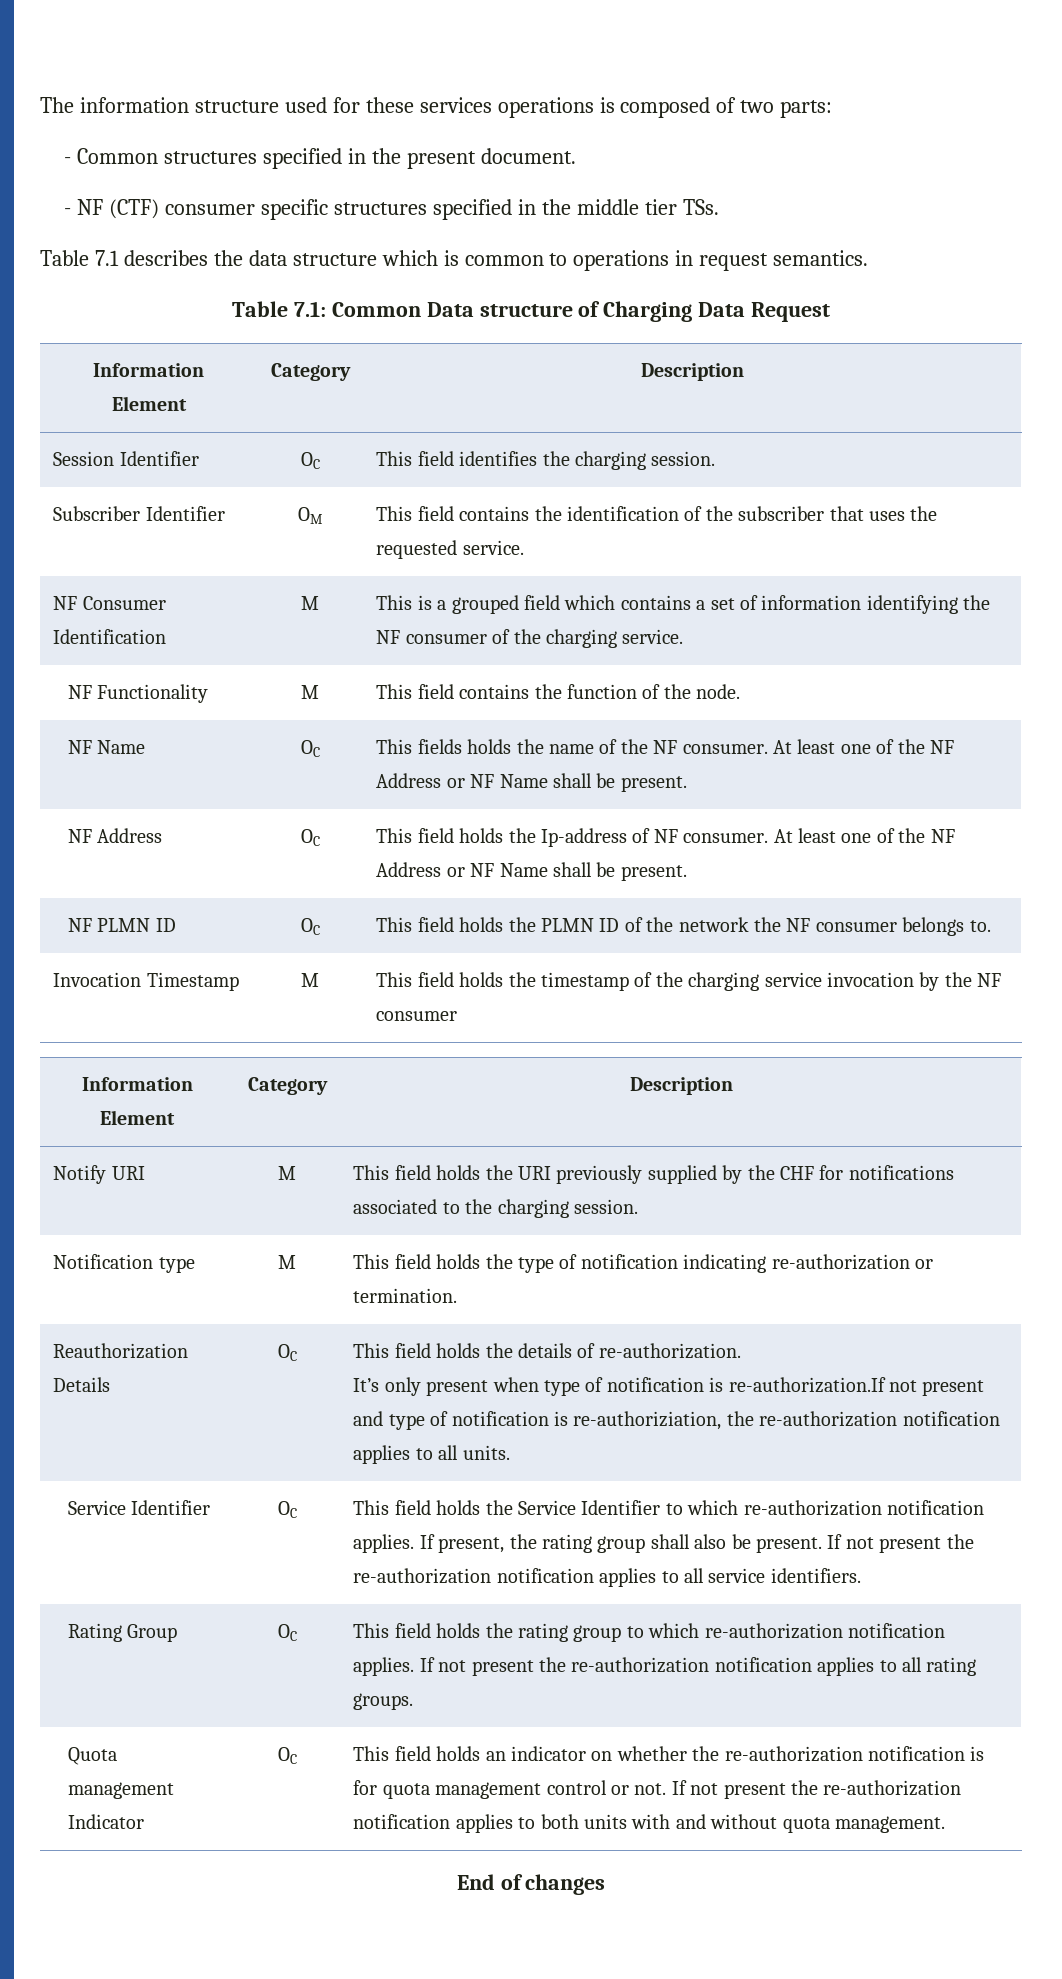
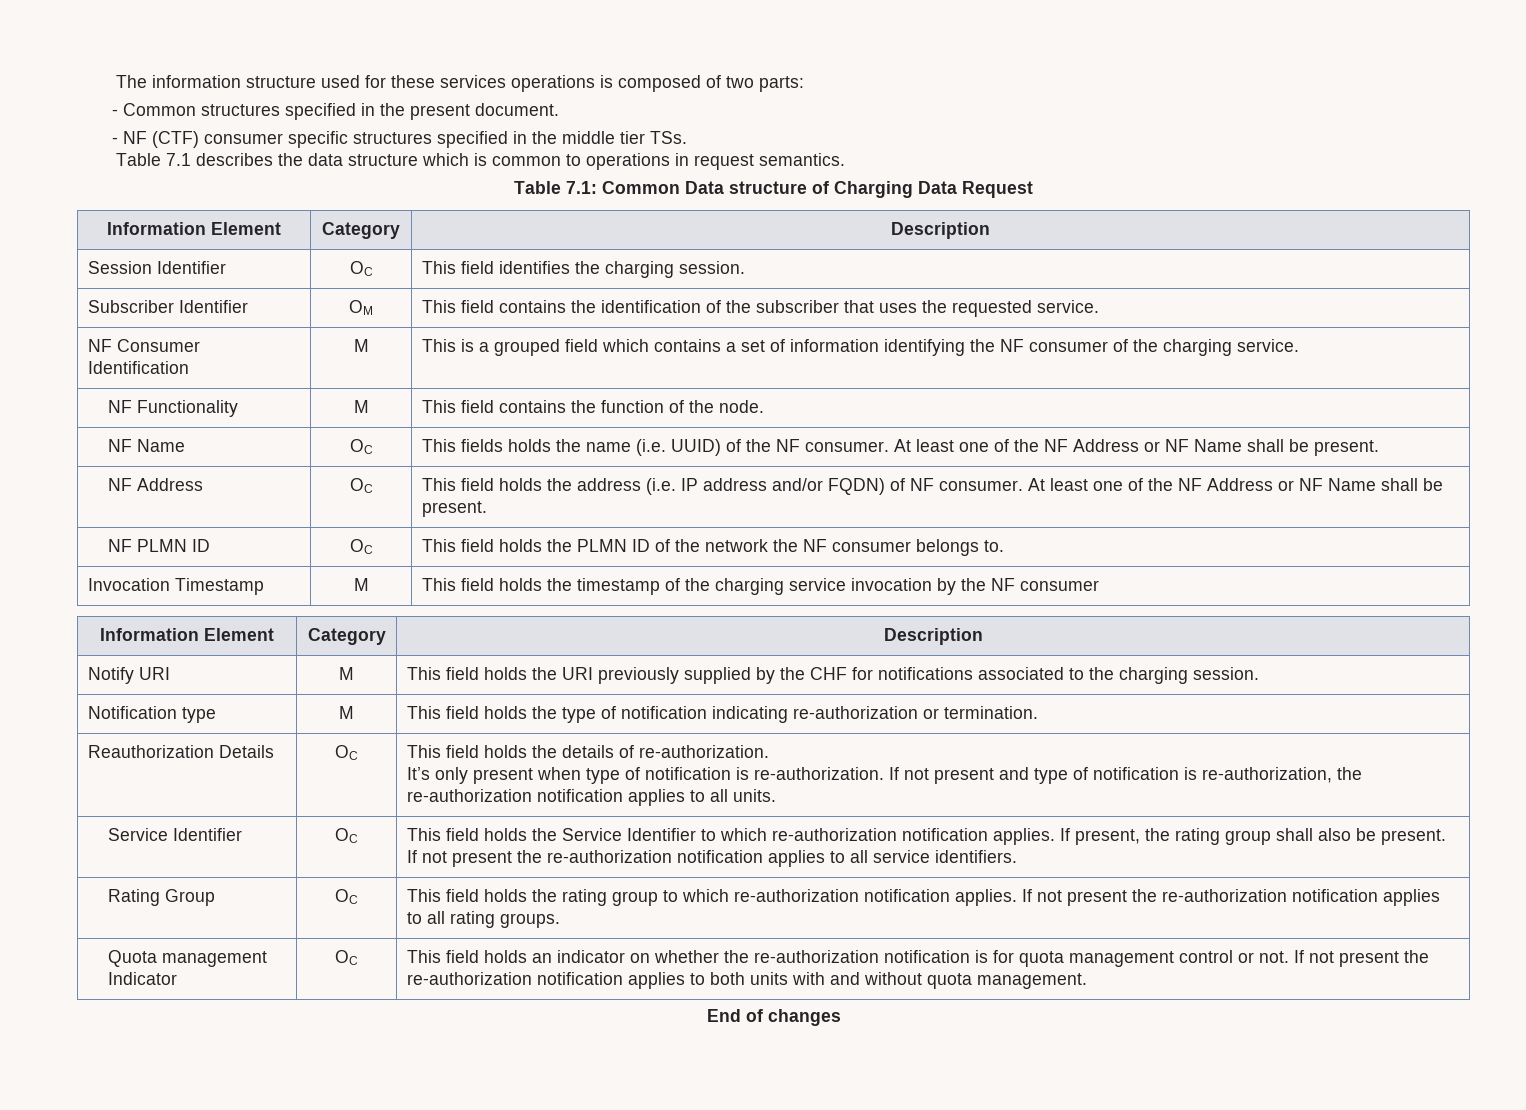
(594, 749) none -> [635,439,721,456] (i.e. UUID)
[540,828,627,847] Ip-address -> [576,478,885,495] address (i.e. IP address and/or FQDN)
[728,1377,886,1393] re-authorization.If -> [753,767,899,780] re-authorization. If
[573,1411,722,1430] re-authoriziation, -> [1201,767,1332,783] re-authorization,

